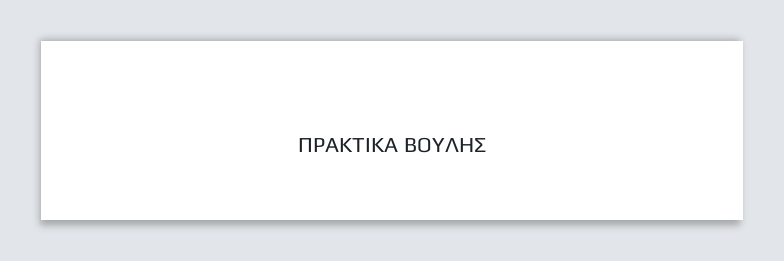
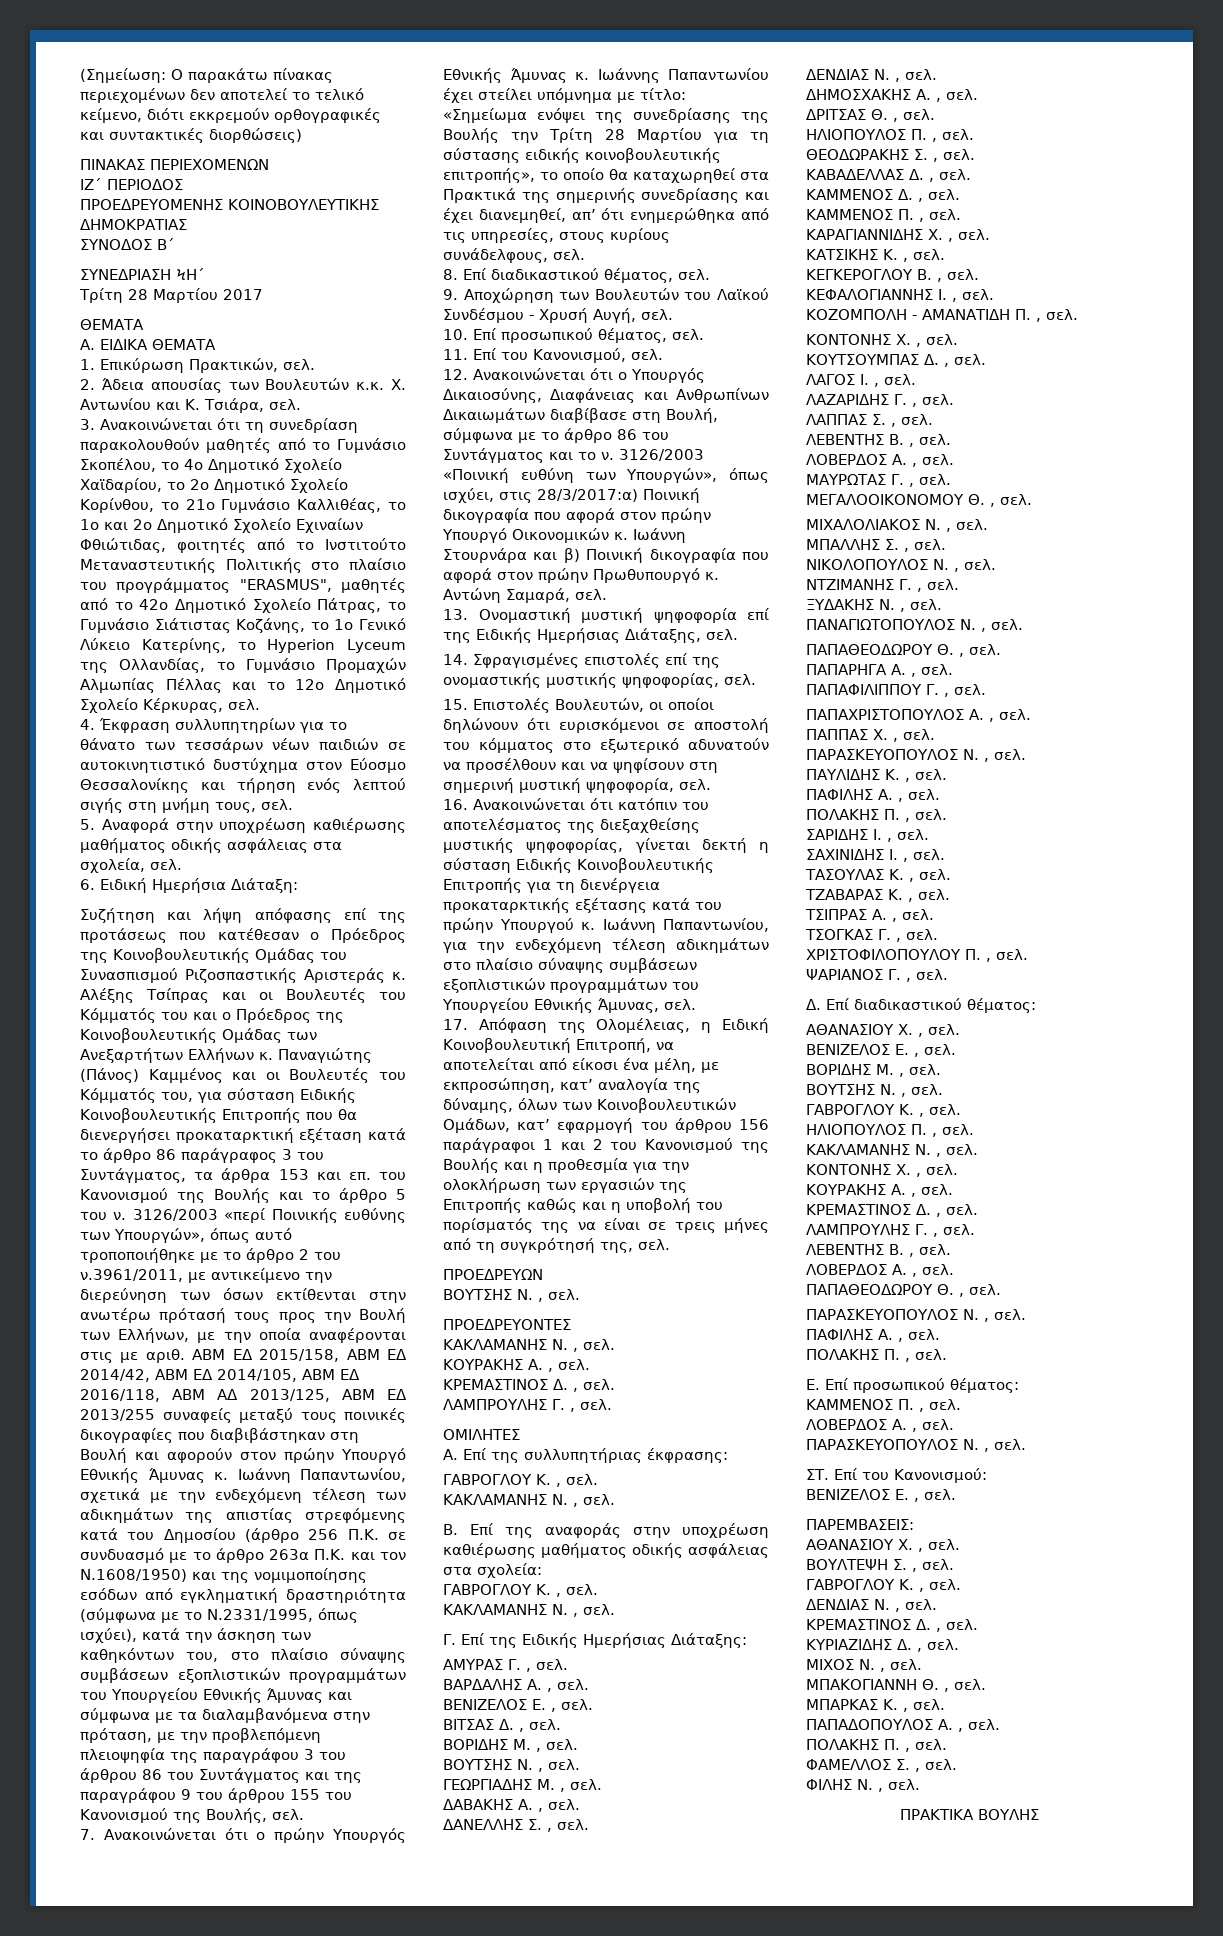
(298, 145) none -> [80,68,333,83] [80,88,364,103] [80,108,381,123] [80,128,302,143] [80,159,269,170] [80,178,183,190] [80,199,379,210] [80,219,187,230] [80,238,175,250] [80,268,205,281] [79,288,263,303] [80,319,144,330] [80,339,216,350] [80,358,315,373] [80,378,406,393] [80,398,301,413] [80,418,358,433] [80,438,406,453] [80,458,342,473] [80,478,348,493] [80,498,407,513] [80,518,363,533] [80,538,406,553] [80,558,406,573] [80,578,406,593] [80,598,406,613] [80,618,406,633] [80,638,407,653] [80,658,406,673] [80,678,406,693] [80,698,260,713] [80,718,347,733] [80,738,407,753] [80,758,406,773] [80,778,406,793] [80,798,293,813] [80,818,406,833] [80,838,342,853] [80,858,182,873] [80,878,298,893] [80,908,406,923] [80,928,406,943] [80,948,347,963] [80,968,406,983] [80,988,406,1003] [80,1008,344,1023] [80,1028,317,1043] [80,1048,372,1063] [80,1068,406,1083] [80,1088,356,1103] [80,1108,357,1123] [80,1128,407,1143] [80,1148,324,1163] [80,1168,406,1183] [80,1188,406,1203] [80,1208,406,1223] [80,1228,292,1243] [80,1248,341,1263] [80,1268,332,1283] [80,1288,406,1303] [80,1308,406,1323] [80,1328,406,1343] [80,1349,407,1363] [80,1369,360,1382] [80,1389,407,1402] [80,1408,406,1423] [80,1428,359,1443] [80,1448,406,1463] [80,1468,406,1483] [80,1488,406,1503] [80,1508,406,1523] [80,1528,406,1543] [80,1548,406,1563] [80,1568,367,1583] [80,1588,406,1603] [80,1608,358,1623] [80,1628,311,1643] [80,1648,406,1663] [80,1668,406,1683] [80,1688,352,1703] [80,1708,370,1723] [80,1728,321,1743] [80,1748,346,1763] [80,1768,362,1783] [80,1788,352,1803] [80,1808,304,1823] [80,1828,407,1843] [443,68,769,83] [443,88,686,103] [443,108,769,123] [443,128,769,143] [443,148,721,163] [443,168,769,183] [443,188,769,203] [443,208,769,223] [443,228,670,243] [443,248,585,263] [443,268,710,283] [443,288,769,303] [443,308,673,323] [443,328,704,343] [443,348,663,363] [443,368,705,383] [443,388,769,403] [443,408,718,423] [443,428,669,443] [443,448,704,463] [443,468,769,483] [443,488,700,503] [443,508,711,523] [442,528,686,543] [443,548,769,563] [443,568,719,583] [443,588,607,603] [443,608,769,623] [443,628,738,643] [443,653,720,668] [443,673,756,688] [443,698,714,713] [443,718,769,733] [443,738,769,753] [443,758,718,773] [443,778,711,793] [443,798,709,810] [443,818,700,833] [443,838,769,853] [443,858,714,873] [443,878,660,893] [443,898,722,913] [443,918,769,933] [443,938,769,953] [443,958,697,973] [443,978,699,993] [442,998,696,1013] [443,1018,769,1033] [443,1038,674,1053] [443,1058,719,1073] [443,1078,701,1093] [443,1098,736,1113] [443,1118,769,1133] [443,1138,769,1153] [443,1158,689,1173] [443,1178,687,1193] [443,1198,723,1213] [443,1218,769,1233] [443,1238,670,1253] [443,1269,543,1280] [443,1289,580,1302] [443,1319,571,1330] [443,1339,615,1352] [443,1359,590,1372] [443,1379,615,1392] [443,1399,612,1412] [443,1429,520,1440] [443,1448,728,1463] [443,1474,598,1487] [443,1494,615,1507] [443,1523,769,1538] [443,1543,769,1558] [443,1563,542,1578] [443,1584,598,1597] [443,1604,615,1617] [443,1633,747,1648] [443,1659,568,1672] [443,1679,589,1692] [443,1699,593,1712] [443,1719,561,1732] [443,1739,578,1752] [443,1759,580,1772] [443,1779,602,1792] [443,1799,580,1812] [443,1819,589,1832] [806,69,937,82] [806,89,978,102] [806,109,935,122] [806,129,974,142] [806,149,975,162] [806,169,971,182] [806,189,960,202] [806,209,961,222] [806,229,990,242] [806,249,945,262] [806,269,979,282] [806,289,994,302] [806,309,1078,322] [806,334,958,347] [806,354,986,367] [806,374,916,387] [806,394,954,407] [806,414,933,427] [806,434,951,447] [806,454,954,467] [806,474,951,487] [806,494,1032,507] [806,519,988,532] [806,539,946,552] [806,559,996,572] [806,579,959,592] [806,599,942,612] [806,619,1023,632] [806,644,1001,657] [806,664,953,677] [806,684,986,697] [806,709,1031,722] [806,729,935,742] [806,749,1026,762] [806,769,947,782] [806,789,940,802] [806,809,947,822] [806,829,929,842] [806,849,945,862] [805,869,951,882] [805,889,950,902] [805,909,934,922] [805,929,938,942] [806,949,1028,962] [806,969,948,982] [806,998,1036,1013] [806,1024,960,1037] [806,1044,956,1057] [806,1064,941,1077] [806,1084,943,1097] [806,1104,961,1117] [806,1124,974,1137] [806,1144,978,1157] [806,1164,958,1177] [806,1184,953,1197] [806,1204,978,1217] [806,1224,975,1237] [806,1244,951,1257] [806,1264,954,1277] [806,1284,1001,1297] [806,1309,1026,1322] [806,1329,940,1342] [806,1349,947,1362] [806,1378,1019,1393] [806,1399,961,1412] [806,1419,954,1432] [806,1439,1026,1452] [806,1468,987,1483] [806,1489,956,1502] [806,1519,914,1530] [806,1539,960,1552] [806,1559,954,1572] [806,1579,961,1592] [806,1599,937,1612] [806,1619,978,1632] [806,1639,959,1652] [806,1659,922,1672] [806,1679,986,1692] [806,1699,945,1712] [806,1719,1000,1732] [806,1739,947,1752] [806,1759,957,1772] [806,1779,920,1792] (Σημείωση: Ο παρακάτω πίνακας περιεχομένων δεν αποτελεί το τελικό κείμενο, διότι εκκρεμούν ορθογραφικές και συντακτικές διορθώσεις) // ΠΙΝΑΚΑΣ ΠΕΡΙΕΧΟΜΕΝΩΝ // ΙΖ΄ ΠΕΡΙΟΔΟΣ // ΠΡΟΕΔΡΕΥΟΜΕΝΗΣ ΚΟΙΝΟΒΟΥΛΕΥΤΙΚΗΣ ΔΗΜΟΚΡΑΤΙΑΣ // ΣΥΝΟΔΟΣ Β΄ // ΣΥΝΕΔΡΙΑΣΗ ϞΗ΄ // Τρίτη 28 Μαρτίου 2017 // ΘΕΜΑΤΑ // Α. ΕΙΔΙΚΑ ΘΕΜΑΤΑ // 1. Επικύρωση Πρακτικών, σελ. // 2. Άδεια απουσίας των Βουλευτών κ.κ. Χ. Αντωνίου και Κ. Τσιάρα, σελ. // 3. Ανακοινώνεται ότι τη συνεδρίαση παρακολουθούν μαθητές από το Γυμνάσιο Σκοπέλου, το 4ο Δημοτικό Σχολείο Χαϊδαρίου, το 2ο Δημοτικό Σχολείο Κορίνθου, το 21ο Γυμνάσιο Καλλιθέας, το 1ο και 2ο Δημοτικό Σχολείο Εχιναίων Φθιώτιδας, φοιτητές από το Ινστιτούτο Μεταναστευτικής Πολιτικής στο πλαίσιο του προγράμματος "ERASMUS", μαθητές από το 42ο Δημοτικό Σχολείο Πάτρας, το Γυμνάσιο Σιάτιστας Κοζάνης, το 1ο Γενικό Λύκειο Κατερίνης, το Hyperion Lyceum της Ολλανδίας, το Γυμνάσιο Προμαχών Αλμωπίας Πέλλας και το 12ο Δημοτικό Σχολείο Κέρκυρας, σελ. // 4. Έκφραση συλλυπητηρίων για το θάνατο των τεσσάρων νέων παιδιών σε αυτοκινητιστικό δυστύχημα στον Εύοσμο Θεσσαλονίκης και τήρηση ενός λεπτού σιγής στη μνήμη τους, σελ. // 5. Αναφορά στην υποχρέωση καθιέρωσης μαθήματος οδικής ασφάλειας στα σχολεία, σελ. // 6. Ειδική Ημερήσια Διάταξη: // Συζήτηση και λήψη απόφασης επί της προτάσεως που κατέθεσαν ο Πρόεδρος της Κοινοβουλευτικής Ομάδας του Συνασπισμού Ριζοσπαστικής Αριστεράς κ. Αλέξης Τσίπρας και οι Βουλευτές του Κόμματός του και ο Πρόεδρος της Κοινοβουλευτικής Ομάδας των Ανεξαρτήτων Ελλήνων κ. Παναγιώτης (Πάνος) Καμμένος και οι Βουλευτές του Κόμματός του, για σύσταση Ειδικής Κοινοβουλευτικής Επιτροπής που θα διενεργήσει προκαταρκτική εξέταση κατά το άρθρο 86 παράγραφος 3 του Συντάγματος, τα άρθρα 153 και επ. του Κανονισμού της Βουλής και το άρθρο 5 του ν. 3126/2003 «περί Ποινικής ευθύνης των Υπουργών», όπως αυτό τροποποιήθηκε με το άρθρο 2 του ν.3961/2011, με αντικείμενο την διερεύνηση των όσων εκτίθενται στην ανωτέρω πρότασή τους προς την Βουλή των Ελλήνων, με την οποία αναφέρονται στις με αριθ. ΑΒΜ ΕΔ 2015/158, ΑΒΜ ΕΔ 2014/42, ΑΒΜ ΕΔ 2014/105, ΑΒΜ ΕΔ 2016/118, ΑΒΜ ΑΔ 2013/125, ΑΒΜ ΕΔ 2013/255 συναφείς μεταξύ τους ποινικές δικογραφίες που διαβιβάστηκαν στη Βουλή και αφορούν στον πρώην Υπουργό Εθνικής Άμυνας κ. Ιωάννη Παπαντωνίου, σχετικά με την ενδεχόμενη τέλεση των αδικημάτων της απιστίας στρεφόμενης κατά του Δημοσίου (άρθρο 256 Π.Κ. σε συνδυασμό με το άρθρο 263α Π.Κ. και τον Ν.1608/1950) και της νομιμοποίησης εσόδων από εγκληματική δραστηριότητα (σύμφωνα με το Ν.2331/1995, όπως ισχύει), κατά την άσκηση των καθηκόντων του, στο πλαίσιο σύναψης συμβάσεων εξοπλιστικών προγραμμάτων του Υπουργείου Εθνικής Άμυνας και σύμφωνα με τα διαλαμβανόμενα στην πρόταση, με την προβλεπόμενη πλειοψηφία της παραγράφου 3 του άρθρου 86 του Συντάγματος και της παραγράφου 9 του άρθρου 155 του Κανονισμού της Βουλής, σελ. // 7. Ανακοινώνεται ότι ο πρώην Υπουργός Εθνικής Άμυνας κ. Ιωάννης Παπαντωνίου έχει στείλει υπόμνημα με τίτλο: «Σημείωμα ενόψει της συνεδρίασης της Βουλής την Τρίτη 28 Μαρτίου για τη σύστασης ειδικής κοινοβουλευτικής επιτροπής», το οποίο θα καταχωρηθεί στα Πρακτικά της σημερινής συνεδρίασης και έχει διανεμηθεί, απ’ ότι ενημερώθηκα από τις υπηρεσίες, στους κυρίους συνάδελφους, σελ. // 8. Επί διαδικαστικού θέματος, σελ. // 9. Αποχώρηση των Βουλευτών του Λαϊκού Συνδέσμου - Χρυσή Αυγή, σελ. // 10. Επί προσωπικού θέματος, σελ. // 11. Επί του Κανονισμού, σελ. // 12. Ανακοινώνεται ότι ο Υπουργός Δικαιοσύνης, Διαφάνειας και Ανθρωπίνων Δικαιωμάτων διαβίβασε στη Βουλή, σύμφωνα με το άρθρο 86 του Συντάγματος και το ν. 3126/2003 «Ποινική ευθύνη των Υπουργών», όπως ισχύει, στις 28/3/2017:α) Ποινική δικογραφία που αφορά στον πρώην Υπουργό Οικονομικών κ. Ιωάννη Στουρνάρα και β) Ποινική δικογραφία που αφορά στον πρώην Πρωθυπουργό κ. Αντώνη Σαμαρά, σελ. // 13. Ονομαστική μυστική ψηφοφορία επί της Ειδικής Ημερήσιας Διάταξης, σελ. // 14. Σφραγισμένες επιστολές επί της ονομαστικής μυστικής ψηφοφορίας, σελ. // 15. Επιστολές Βουλευτών, οι οποίοι δηλώνουν ότι ευρισκόμενοι σε αποστολή του κόμματος στο εξωτερικό αδυνατούν να προσέλθουν και να ψηφίσουν στη σημερινή μυστική ψηφοφορία, σελ. // 16. Ανακοινώνεται ότι κατόπιν του αποτελέσματος της διεξαχθείσης μυστικής ψηφοφορίας, γίνεται δεκτή η σύσταση Ειδικής Κοινοβουλευτικής Επιτροπής για τη διενέργεια προκαταρκτικής εξέτασης κατά του πρώην Υπουργού κ. Ιωάννη Παπαντωνίου, για την ενδεχόμενη τέλεση αδικημάτων στο πλαίσιο σύναψης συμβάσεων εξοπλιστικών προγραμμάτων του Υπουργείου Εθνικής Άμυνας, σελ. // 17. Απόφαση της Ολομέλειας, η Ειδική Κοινοβουλευτική Επιτροπή, να αποτελείται από είκοσι ένα μέλη, με εκπροσώπηση, κατ’ αναλογία της δύναμης, όλων των Κοινοβουλευτικών Ομάδων, κατ’ εφαρμογή του άρθρου 156 παράγραφοι 1 και 2 του Κανονισμού της Βουλής και η προθεσμία για την ολοκλήρωση των εργασιών της Επιτροπής καθώς και η υποβολή του πορίσματός της να είναι σε τρεις μήνες από τη συγκρότησή της, σελ. // ΠΡΟΕΔΡΕΥΩΝ // ΒΟΥΤΣΗΣ Ν. , σελ. // ΠΡΟΕΔΡΕΥΟΝΤΕΣ // ΚΑΚΛΑΜΑΝΗΣ Ν. , σελ. // ΚΟΥΡΑΚΗΣ Α. , σελ. // ΚΡΕΜΑΣΤΙΝΟΣ Δ. , σελ. // ΛΑΜΠΡΟΥΛΗΣ Γ. , σελ. // ΟΜΙΛΗΤΕΣ // Α. Επί της συλλυπητήριας έκφρασης: // ΓΑΒΡΟΓΛΟΥ Κ. , σελ. // ΚΑΚΛΑΜΑΝΗΣ Ν. , σελ. // Β. Επί της αναφοράς στην υποχρέωση καθιέρωσης μαθήματος οδικής ασφάλειας στα σχολεία: // ΓΑΒΡΟΓΛΟΥ Κ. , σελ. // ΚΑΚΛΑΜΑΝΗΣ Ν. , σελ. // Γ. Επί της Ειδικής Ημερήσιας Διάταξης: // ΑΜΥΡΑΣ Γ. , σελ. // ΒΑΡΔΑΛΗΣ Α. , σελ. // ΒΕΝΙΖΕΛΟΣ Ε. , σελ. // ΒΙΤΣΑΣ Δ. , σελ. // ΒΟΡΙΔΗΣ Μ. , σελ. // ΒΟΥΤΣΗΣ Ν. , σελ. // ΓΕΩΡΓΙΑΔΗΣ Μ. , σελ. // ΔΑΒΑΚΗΣ Α. , σελ. // ΔΑΝΕΛΛΗΣ Σ. , σελ. // ΔΕΝΔΙΑΣ Ν. , σελ. // ΔΗΜΟΣΧΑΚΗΣ Α. , σελ. // ΔΡΙΤΣΑΣ Θ. , σελ. // ΗΛΙΟΠΟΥΛΟΣ Π. , σελ. // ΘΕΟΔΩΡΑΚΗΣ Σ. , σελ. // ΚΑΒΑΔΕΛΛΑΣ Δ. , σελ. // ΚΑΜΜΕΝΟΣ Δ. , σελ. // ΚΑΜΜΕΝΟΣ Π. , σελ. // ΚΑΡΑΓΙΑΝΝΙΔΗΣ Χ. , σελ. // ΚΑΤΣΙΚΗΣ Κ. , σελ. // ΚΕΓΚΕΡΟΓΛΟΥ Β. , σελ. // ΚΕΦΑΛΟΓΙΑΝΝΗΣ Ι. , σελ. // ΚΟΖΟΜΠΟΛΗ - ΑΜΑΝΑΤΙΔΗ Π. , σελ. // ΚΟΝΤΟΝΗΣ Χ. , σελ. // ΚΟΥΤΣΟΥΜΠΑΣ Δ. , σελ. // ΛΑΓΟΣ Ι. , σελ. // ΛΑΖΑΡΙΔΗΣ Γ. , σελ. // ΛΑΠΠΑΣ Σ. , σελ. // ΛΕΒΕΝΤΗΣ Β. , σελ. // ΛΟΒΕΡΔΟΣ Α. , σελ. // ΜΑΥΡΩΤΑΣ Γ. , σελ. // ΜΕΓΑΛΟΟΙΚΟΝΟΜΟΥ Θ. , σελ. // ΜΙΧΑΛΟΛΙΑΚΟΣ Ν. , σελ. // ΜΠΑΛΛΗΣ Σ. , σελ. // ΝΙΚΟΛΟΠΟΥΛΟΣ Ν. , σελ. // ΝΤΖΙΜΑΝΗΣ Γ. , σελ. // ΞΥΔΑΚΗΣ Ν. , σελ. // ΠΑΝΑΓΙΩΤΟΠΟΥΛΟΣ Ν. , σελ. // ΠΑΠΑΘΕΟΔΩΡΟΥ Θ. , σελ. // ΠΑΠΑΡΗΓΑ Α. , σελ. // ΠΑΠΑΦΙΛΙΠΠΟΥ Γ. , σελ. // ΠΑΠΑΧΡΙΣΤΟΠΟΥΛΟΣ Α. , σελ. // ΠΑΠΠΑΣ Χ. , σελ. // ΠΑΡΑΣΚΕΥΟΠΟΥΛΟΣ Ν. , σελ. // ΠΑΥΛΙΔΗΣ Κ. , σελ. // ΠΑΦΙΛΗΣ Α. , σελ. // ΠΟΛΑΚΗΣ Π. , σελ. // ΣΑΡΙΔΗΣ Ι. , σελ. // ΣΑΧΙΝΙΔΗΣ Ι. , σελ. // ΤΑΣΟΥΛΑΣ Κ. , σελ. // ΤΖΑΒΑΡΑΣ Κ. , σελ. // ΤΣΙΠΡΑΣ Α. , σελ. // ΤΣΟΓΚΑΣ Γ. , σελ. // ΧΡΙΣΤΟΦΙΛΟΠΟΥΛΟΥ Π. , σελ. // ΨΑΡΙΑΝΟΣ Γ. , σελ. // Δ. Επί διαδικαστικού θέματος: // ΑΘΑΝΑΣΙΟΥ Χ. , σελ. // ΒΕΝΙΖΕΛΟΣ Ε. , σελ. // ΒΟΡΙΔΗΣ Μ. , σελ. // ΒΟΥΤΣΗΣ Ν. , σελ. // ΓΑΒΡΟΓΛΟΥ Κ. , σελ. // ΗΛΙΟΠΟΥΛΟΣ Π. , σελ. // ΚΑΚΛΑΜΑΝΗΣ Ν. , σελ. // ΚΟΝΤΟΝΗΣ Χ. , σελ. // ΚΟΥΡΑΚΗΣ Α. , σελ. // ΚΡΕΜΑΣΤΙΝΟΣ Δ. , σελ. // ΛΑΜΠΡΟΥΛΗΣ Γ. , σελ. // ΛΕΒΕΝΤΗΣ Β. , σελ. // ΛΟΒΕΡΔΟΣ Α. , σελ. // ΠΑΠΑΘΕΟΔΩΡΟΥ Θ. , σελ. // ΠΑΡΑΣΚΕΥΟΠΟΥΛΟΣ Ν. , σελ. // ΠΑΦΙΛΗΣ Α. , σελ. // ΠΟΛΑΚΗΣ Π. , σελ. // Ε. Επί προσωπικού θέματος: // ΚΑΜΜΕΝΟΣ Π. , σελ. // ΛΟΒΕΡΔΟΣ Α. , σελ. // ΠΑΡΑΣΚΕΥΟΠΟΥΛΟΣ Ν. , σελ. // ΣΤ. Επί του Κανονισμού: // ΒΕΝΙΖΕΛΟΣ Ε. , σελ. // ΠΑΡΕΜΒΑΣΕΙΣ: // ΑΘΑΝΑΣΙΟΥ Χ. , σελ. // ΒΟΥΛΤΕΨΗ Σ. , σελ. // ΓΑΒΡΟΓΛΟΥ Κ. , σελ. // ΔΕΝΔΙΑΣ Ν. , σελ. // ΚΡΕΜΑΣΤΙΝΟΣ Δ. , σελ. // ΚΥΡΙΑΖΙΔΗΣ Δ. , σελ. // ΜΙΧΟΣ Ν. , σελ. // ΜΠΑΚΟΓΙΑΝΝΗ Θ. , σελ. // ΜΠΑΡΚΑΣ Κ. , σελ. // ΠΑΠΑΔΟΠΟΥΛΟΣ Α. , σελ. // ΠΟΛΑΚΗΣ Π. , σελ. // ΦΑΜΕΛΛΟΣ Σ. , σελ. // ΦΙΛΗΣ Ν. , σελ. //

